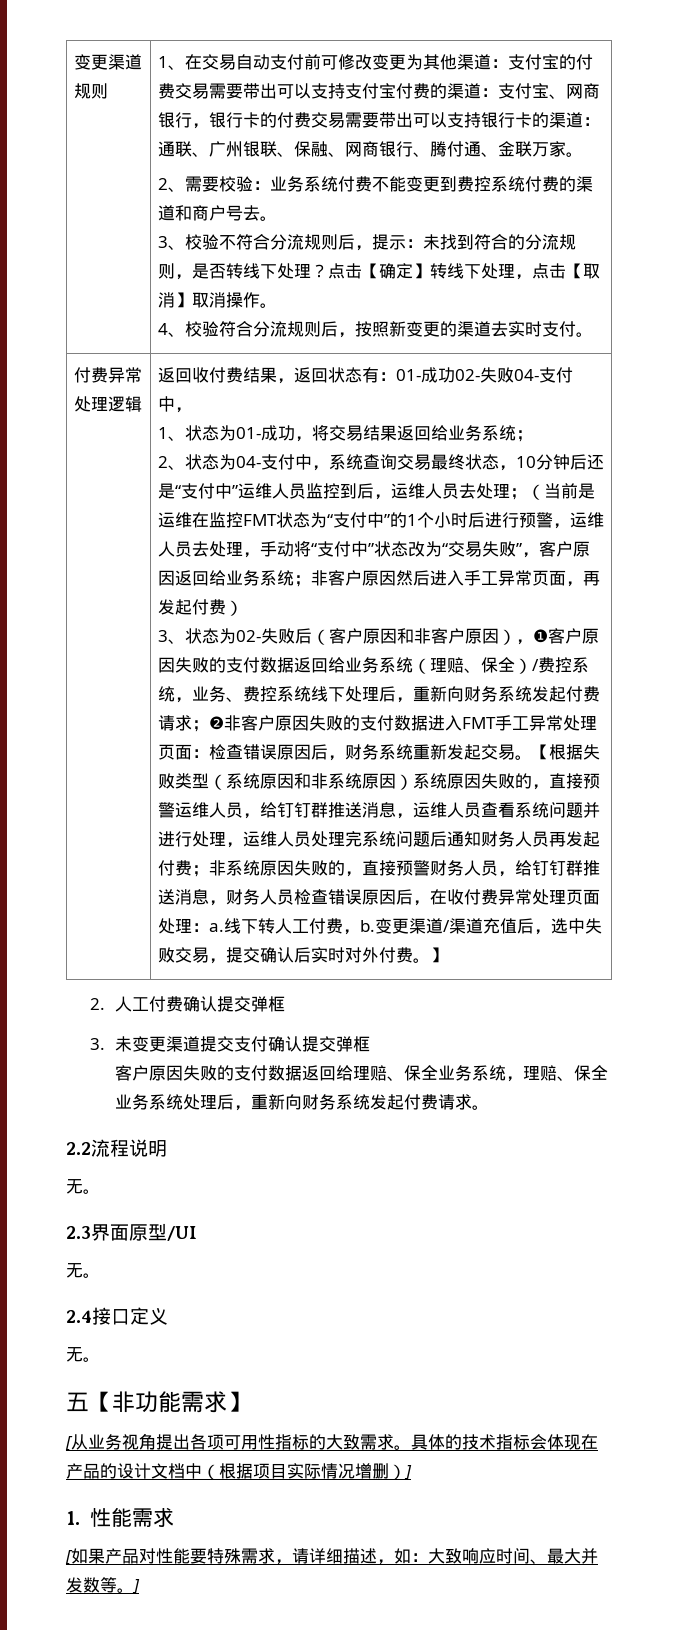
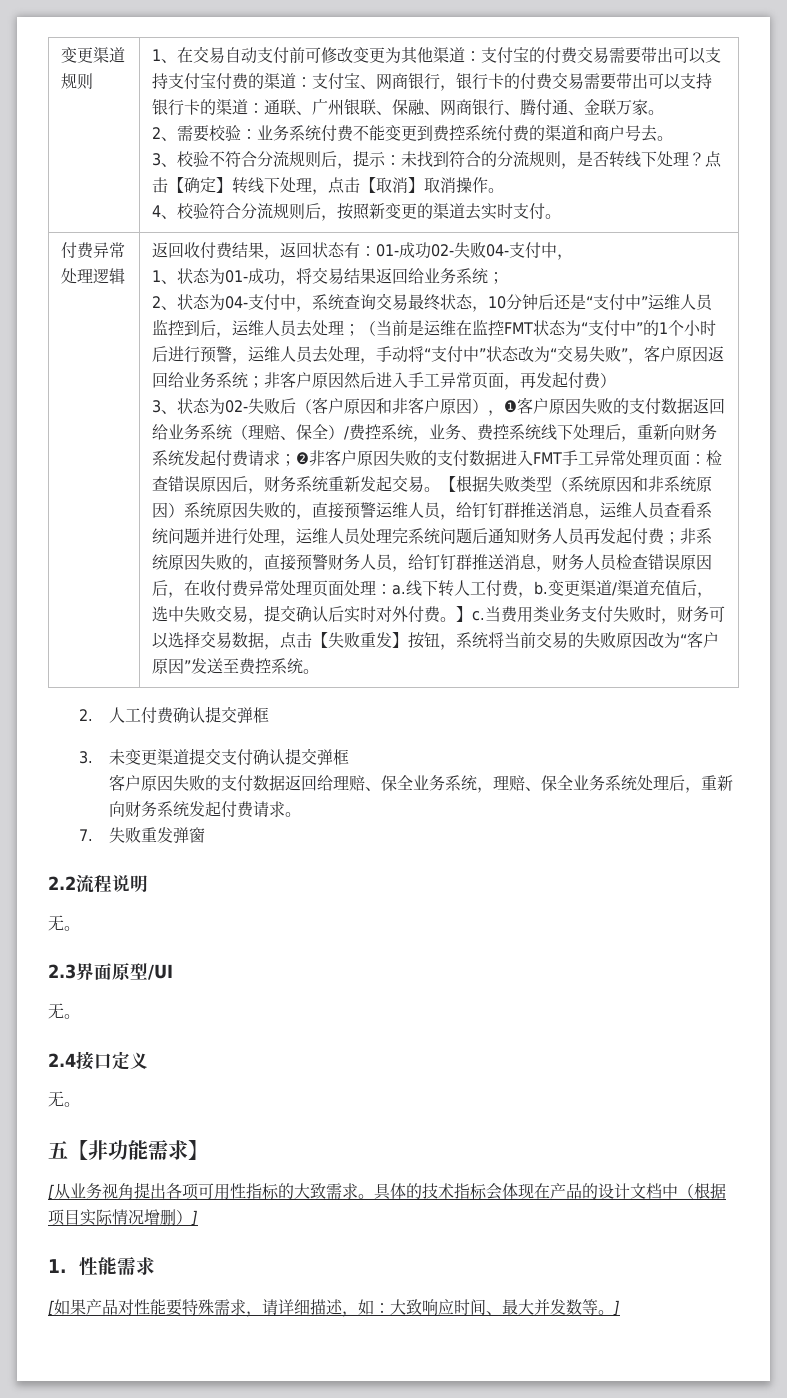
(447, 955) none -> [471,606,725,624] [151,631,719,650] [151,658,319,675] c.当费用类业务支付失败时，财务可以选择交易数据，点击【失败重发】按钮，系统将当前交易的失败原因改为“客户原因”发送至费控系统。
(489, 1107) none -> [78,827,206,843] // 7.失败重发弹窗

